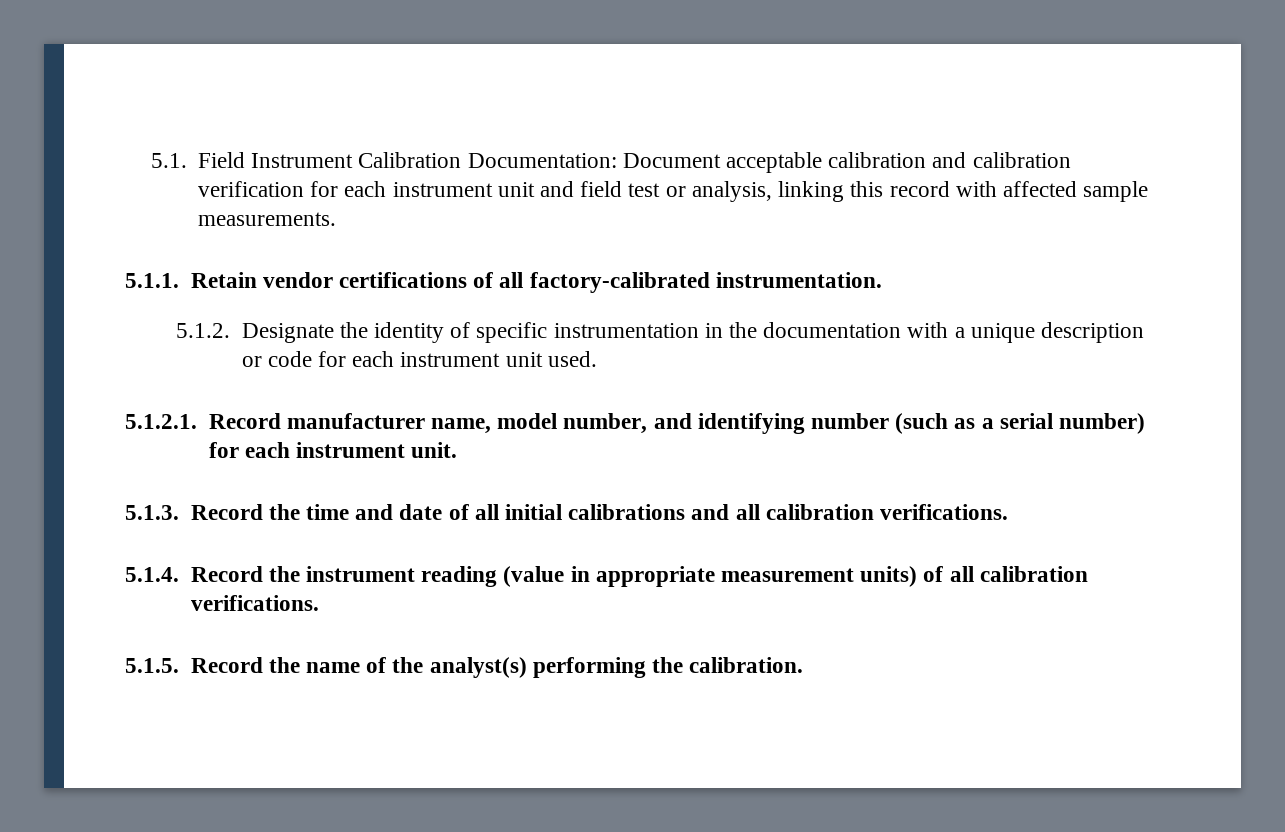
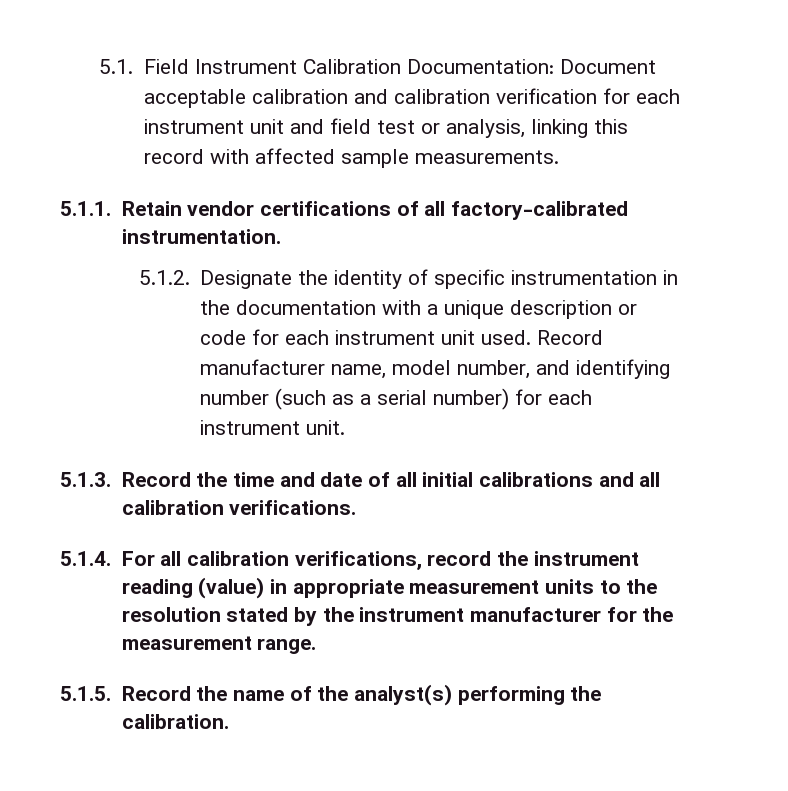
[125,414,197,429] // 5.1.2.1. -> (532, 337) none
[190,566,263,582] Record -> [121,551,492,570] For all calibration verifications, record
[503,566,565,587] (value -> [198,577,265,599] (value)
[860,566,1088,587] [190,595,319,611] units) of all calibration verifications. -> [544,579,658,594] [121,607,674,626] [121,636,317,654] units to the resolution stated by the instrument manufacturer for the measurement range.

